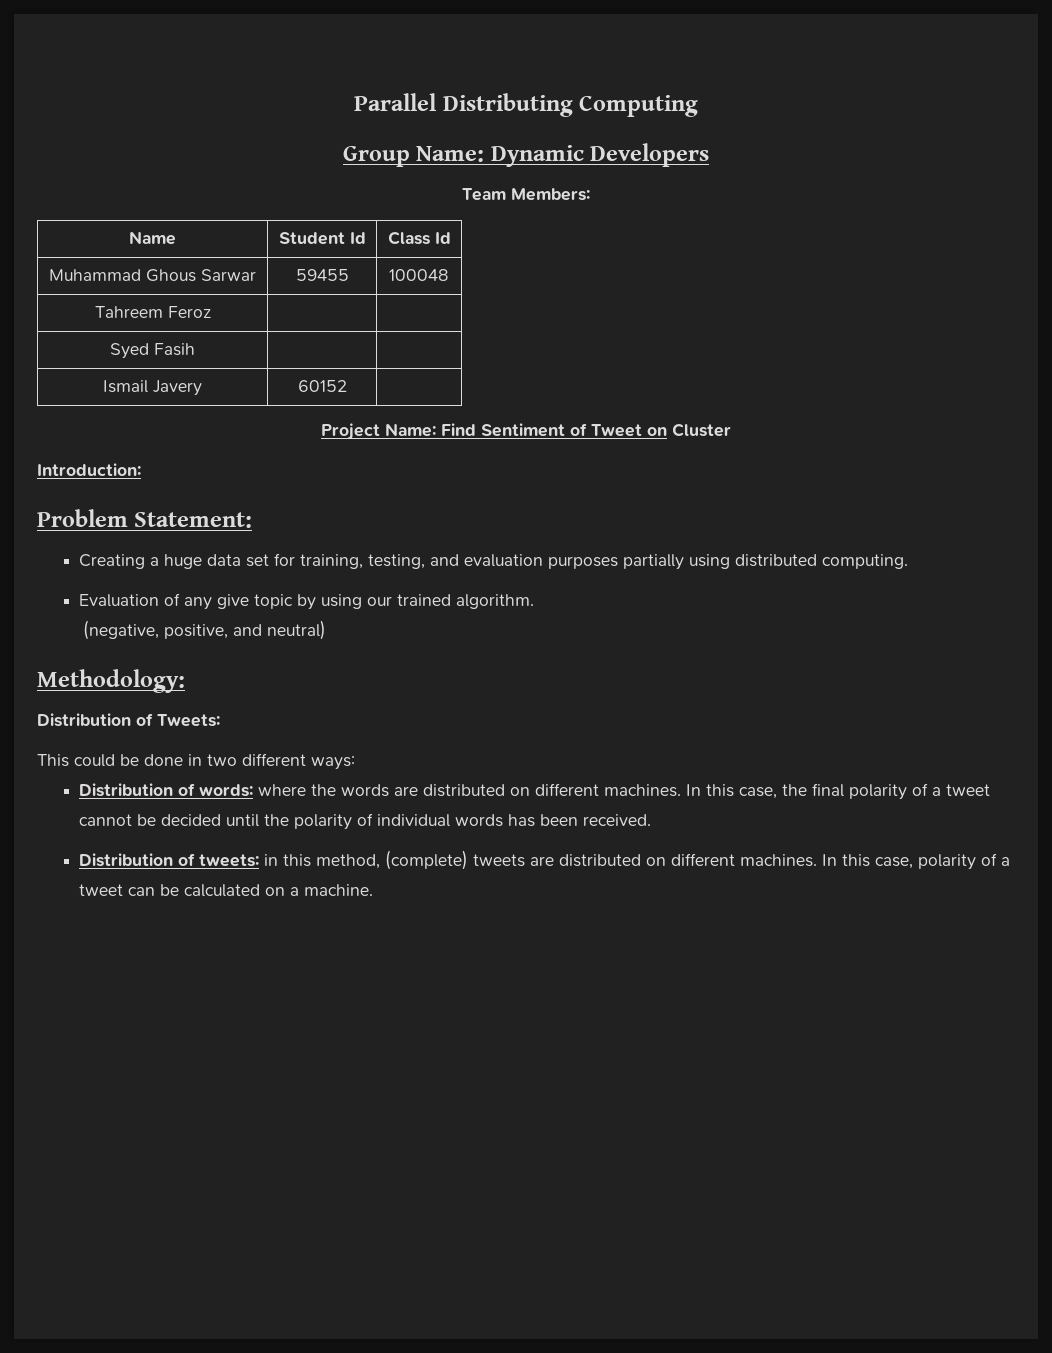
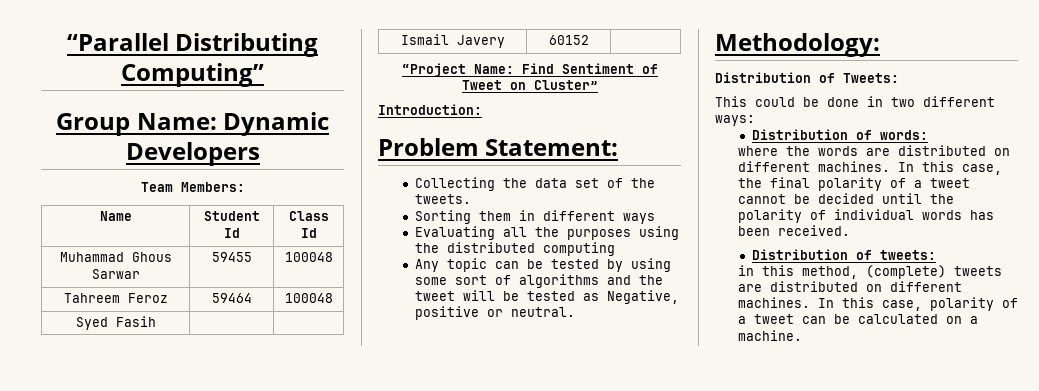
[354,93,698,117] Parallel Distributing Computing -> [66,33,319,57] [121,63,264,87] “Parallel Distributing Computing”
(211, 312) | -> [211,293,252,303] [284,293,333,303] 59464 | 100048
[321,423,380,440] Project -> [401,63,466,77] “Project
[672,423,731,437] Cluster -> [533,80,598,90] Cluster”
[79,553,909,570] [79,593,535,610] [83,620,327,640] Creating a huge data set for training, testing, and evaluation purposes partially using distributed computing. // Evaluation of any give topic by using our trained algorithm. // (negative, positive, and neutral) -> [415,177,656,191] [415,194,472,204] [415,210,656,224] [415,226,680,240] [415,242,616,256] [415,258,672,272] [415,274,664,288] [415,290,680,304] [415,306,576,320] Collecting the data set of the tweets. // Sorting them in different ways // Evaluating all the purposes using the distributed computing // Any topic can be tested by using some sort of algorithms and the tweet will be tested as Negative, positive or neutral.
(254, 790) none -> (929, 135) //
(260, 860) none -> (937, 255) //

